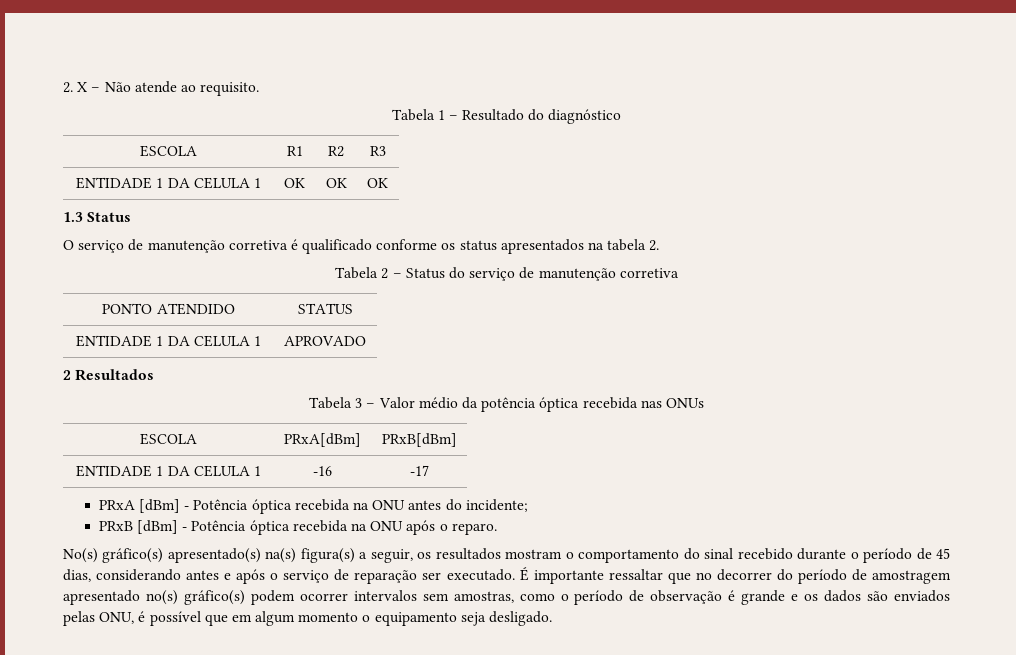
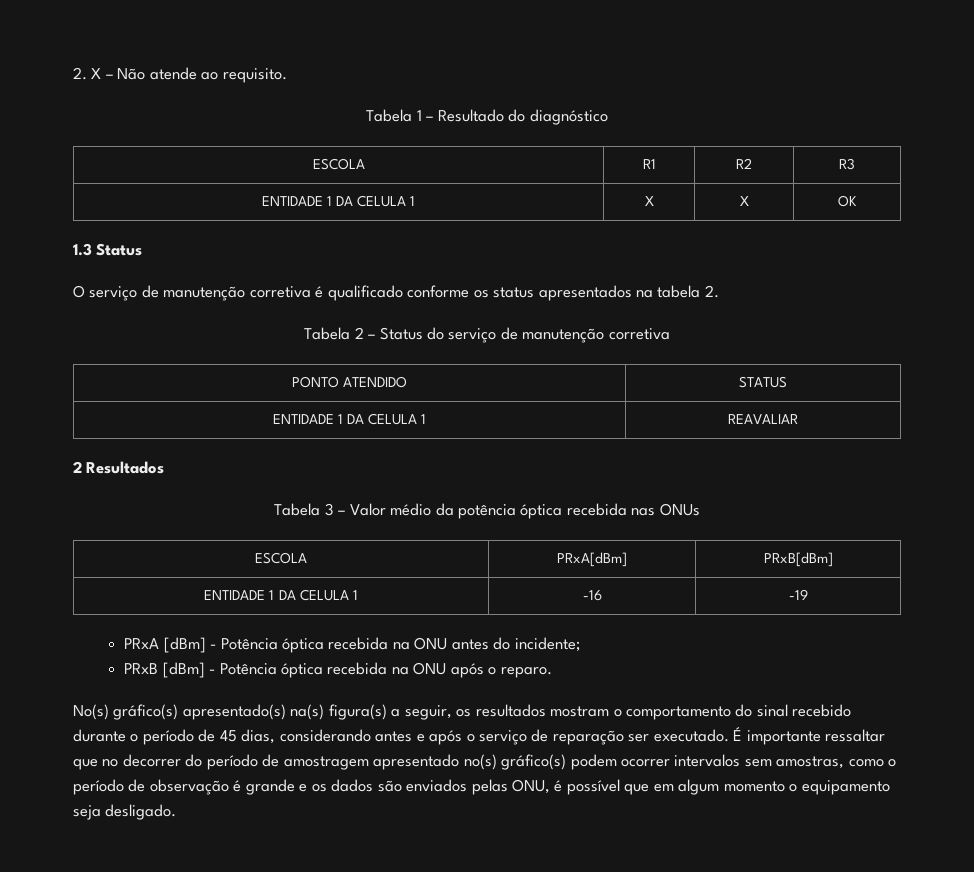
[284,178,305,188] [325,178,347,188] OK | OK -> [644,196,654,206] [739,196,749,206] X | X
[284,336,366,346] APROVADO -> [728,414,798,424] REAVALIAR
[409,465,429,476] -17 -> [788,589,808,600] -19

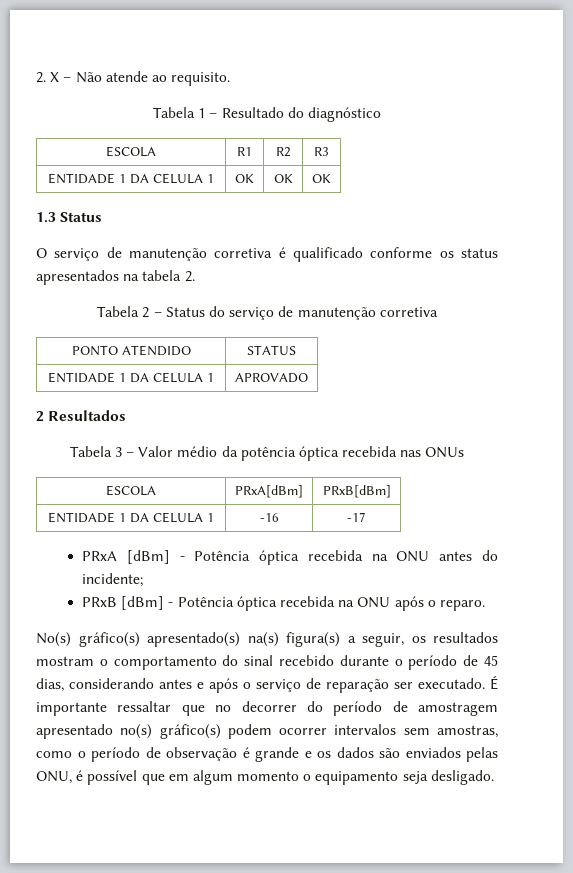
[644,196,654,206] [739,196,749,206] X | X -> [235,174,254,183] [273,174,293,183] OK | OK
[728,414,798,424] REAVALIAR -> [235,373,308,383] APROVADO
[788,589,808,600] -19 -> [347,512,366,522] -17

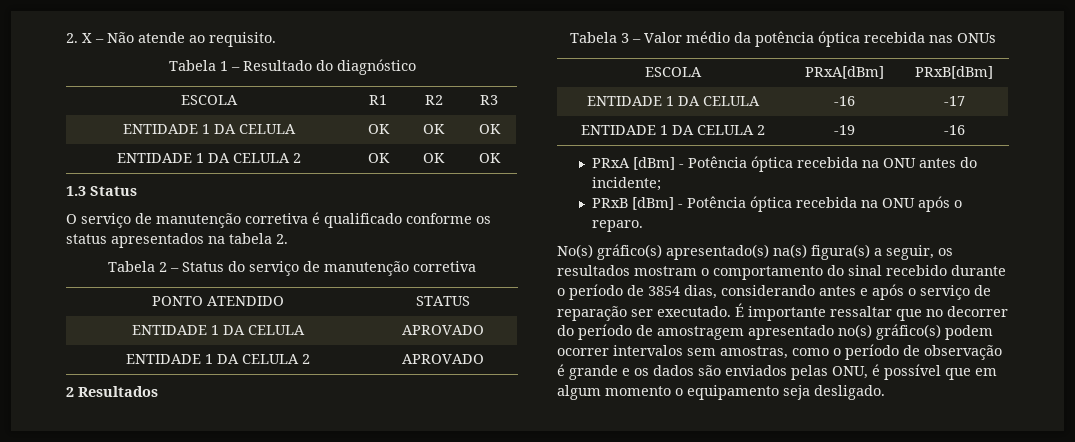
[207,174,215,183] 1 -> [367,124,390,134] [423,124,445,134] [478,124,501,134] [116,153,301,163] | OK | OK | OK // ENTIDADE 1 DA CELULA 2
[207,373,215,382] 1 -> [402,325,484,335] [125,354,310,364] | APROVADO // ENTIDADE 1 DA CELULA 2
[207,513,215,522] 1 -> (760, 101) none
(366, 517) none -> [581,125,765,135] [833,125,855,135] [943,125,965,135] // ENTIDADE 1 DA CELULA 2 | -19 | -16
[484,655,499,666] 45 -> [648,286,680,296] 3854

